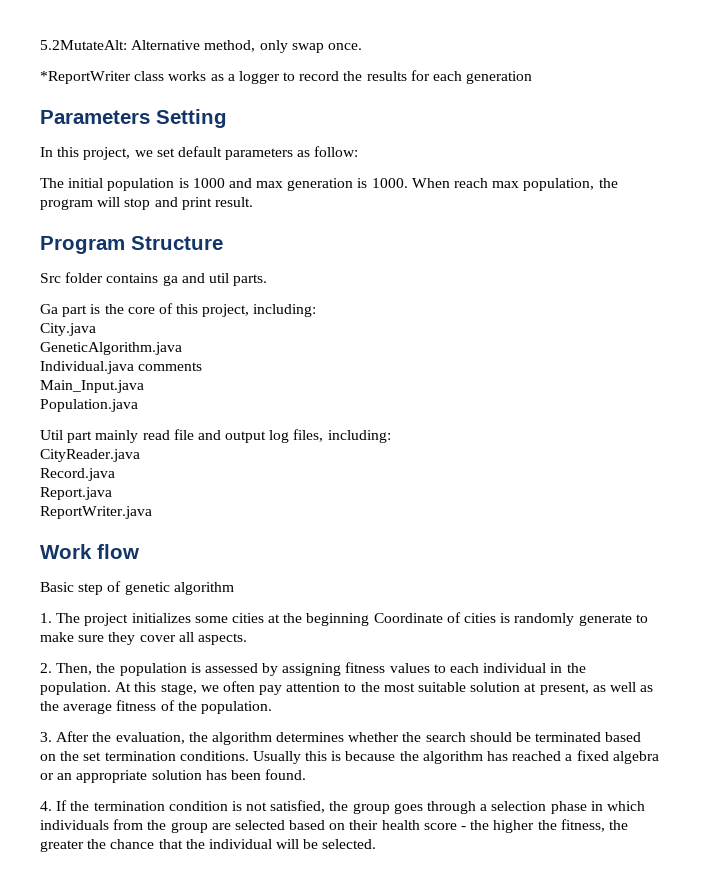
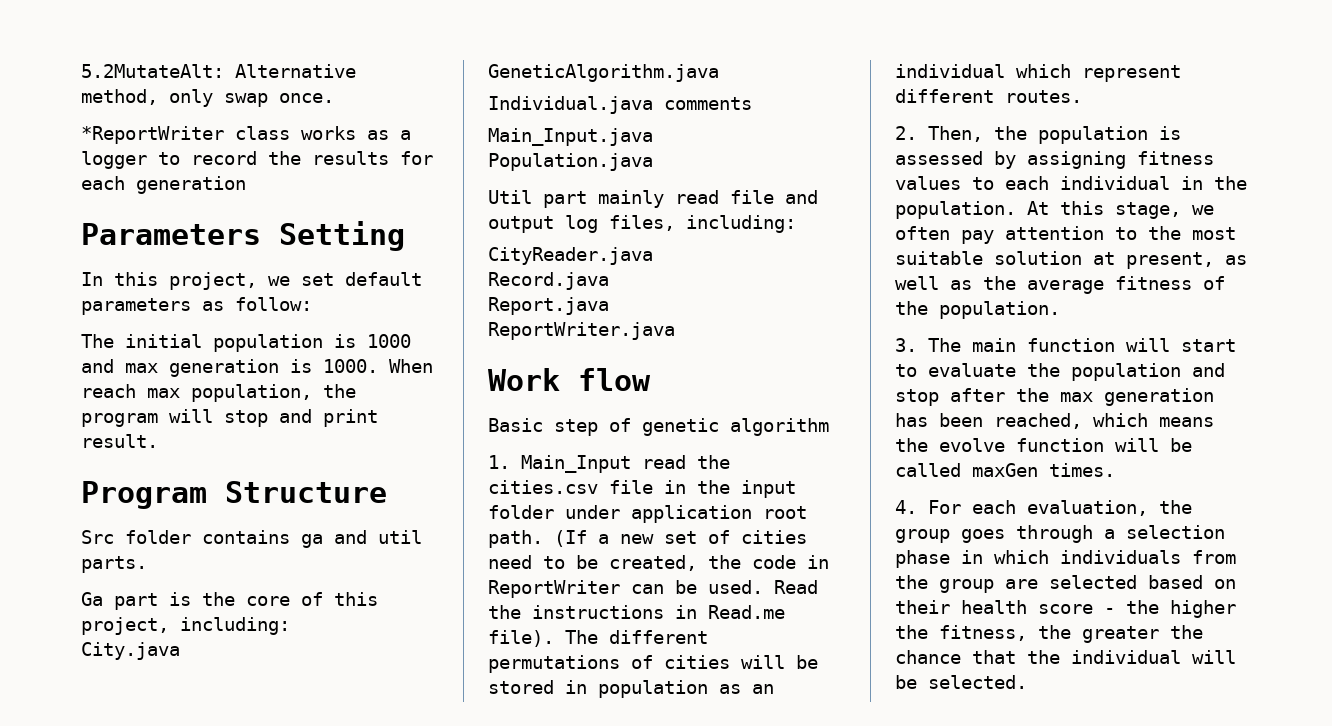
[56,612,648,626] [40,632,247,645] The project initializes some cities at the beginning Coordinate of cities is randomly generate to make sure they cover all aspects. -> [521,455,730,473] [488,480,796,498] [488,505,807,523] [488,530,807,548] [488,555,829,571] [488,580,818,598] [488,605,785,619] [488,630,708,647] [488,655,818,673] [488,680,774,698] [895,64,1181,82] [895,89,1082,103] Main_Input read the cities.csv file in the input folder under application root path. (If a new set of cities need to be created, the code in ReportWriter can be used. Read the instructions in Read.me file). The different permutations of cities will be stored in population as an individual which represent different routes.
[56,731,642,745] [40,750,659,764] [40,769,307,783] [40,800,326,813] After the evaluation, the algorithm determines whether the search should be terminated based on the set termination conditions. Usually this is because the algorithm has reached a fixed algebra or an appropriate solution has been found. // 4. If the termination condition is not satisfied, -> [928,338,1236,352] [895,363,1225,381] [895,388,1214,406] [895,413,1214,429] [895,438,1192,452] [895,463,1115,477] [895,500,1148,516] The main function will start to evaluate the population and stop after the max generation has been reached, which means the evolve function will be called maxGen times. // 4. For each evaluation,

